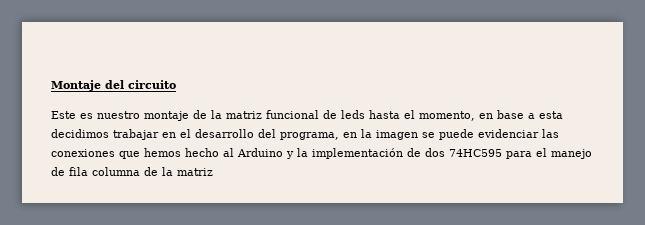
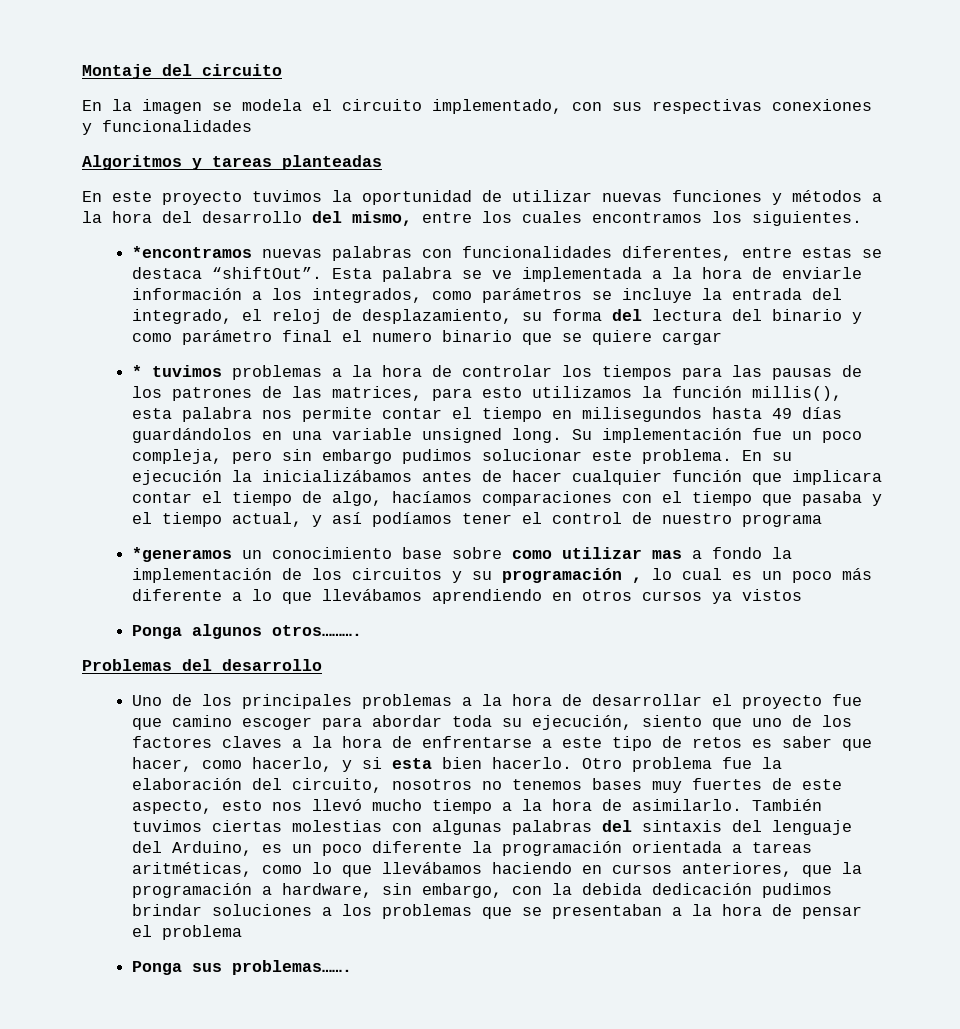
[51,110,563,121] [51,129,559,140] [51,148,592,159] [51,167,213,176] Este es nuestro montaje de la matriz funcional de leds hasta el momento, en base a esta decidimos trabajar en el desarrollo del programa, en la imagen se puede evidenciar las conexiones que hemos hecho al Arduino y la implementación de dos 74HC595 para el manejo de fila columna de la matriz -> [82,99,872,114] [82,120,252,135] [82,155,382,170] [82,190,882,205] [82,211,862,226] [132,246,883,261] [132,267,863,282] [132,288,843,303] [132,309,863,324] [132,330,723,345] [132,365,863,380] [132,386,843,401] [132,407,843,422] [132,428,863,443] [132,449,793,464] [132,470,883,485] [132,491,883,506] [132,512,823,527] [132,547,793,562] [132,568,873,583] [132,589,803,604] [132,624,363,639] [82,659,322,671] [132,694,863,709] [132,715,853,730] [132,736,873,751] [132,757,783,772] [132,778,843,793] [132,799,823,814] [132,820,853,835] [132,841,813,856] [132,862,863,877] [132,883,833,898] [132,904,863,919] [132,925,243,940] [132,960,353,975] En la imagen se modela el circuito implementado, con sus respectivas conexiones y funcionalidades // Algoritmos y tareas planteadas // En este proyecto tuvimos la oportunidad de utilizar nuevas funciones y métodos a la hora del desarrollo del mismo, entre los cuales encontramos los siguientes. // *encontramos nuevas palabras con funcionalidades diferentes, entre estas se destaca “shiftOut”. Esta palabra se ve implementada a la hora de enviarle información a los integrados, como parámetros se incluye la entrada del integrado, el reloj de desplazamiento, su forma del lectura del binario y como parámetro final el numero binario que se quiere cargar // * tuvimos problemas a la hora de controlar los tiempos para las pausas de los patrones de las matrices, para esto utilizamos la función millis(), esta palabra nos permite contar el tiempo en milisegundos hasta 49 días guardándolos en una variable unsigned long. Su implementación fue un poco compleja, pero sin embargo pudimos solucionar este problema. En su ejecución la inicializábamos antes de hacer cualquier función que implicara contar el tiempo de algo, hacíamos comparaciones con el tiempo que pasaba y el tiempo actual, y así podíamos tener el control de nuestro programa // *generamos un conocimiento base sobre como utilizar mas a fondo la implementación de los circuitos y su programación , lo cual es un poco más diferente a lo que llevábamos aprendiendo en otros cursos ya vistos // Ponga algunos otros………. // Problemas del desarrollo // Uno de los principales problemas a la hora de desarrollar el proyecto fue que camino escoger para abordar toda su ejecución, siento que uno de los factores claves a la hora de enfrentarse a este tipo de retos es saber que hacer, como hacerlo, y si esta bien hacerlo. Otro problema fue la elaboración del circuito, nosotros no tenemos bases muy fuertes de este aspecto, esto nos llevó mucho tiempo a la hora de asimilarlo. También tuvimos ciertas molestias con algunas palabras del sintaxis del lenguaje del Arduino, es un poco diferente la programación orientada a tareas aritméticas, como lo que llevábamos haciendo en cursos anteriores, que la programación a hardware, sin embargo, con la debida dedicación pudimos brindar soluciones a los problemas que se presentaban a la hora de pensar el problema // Ponga sus problemas…….

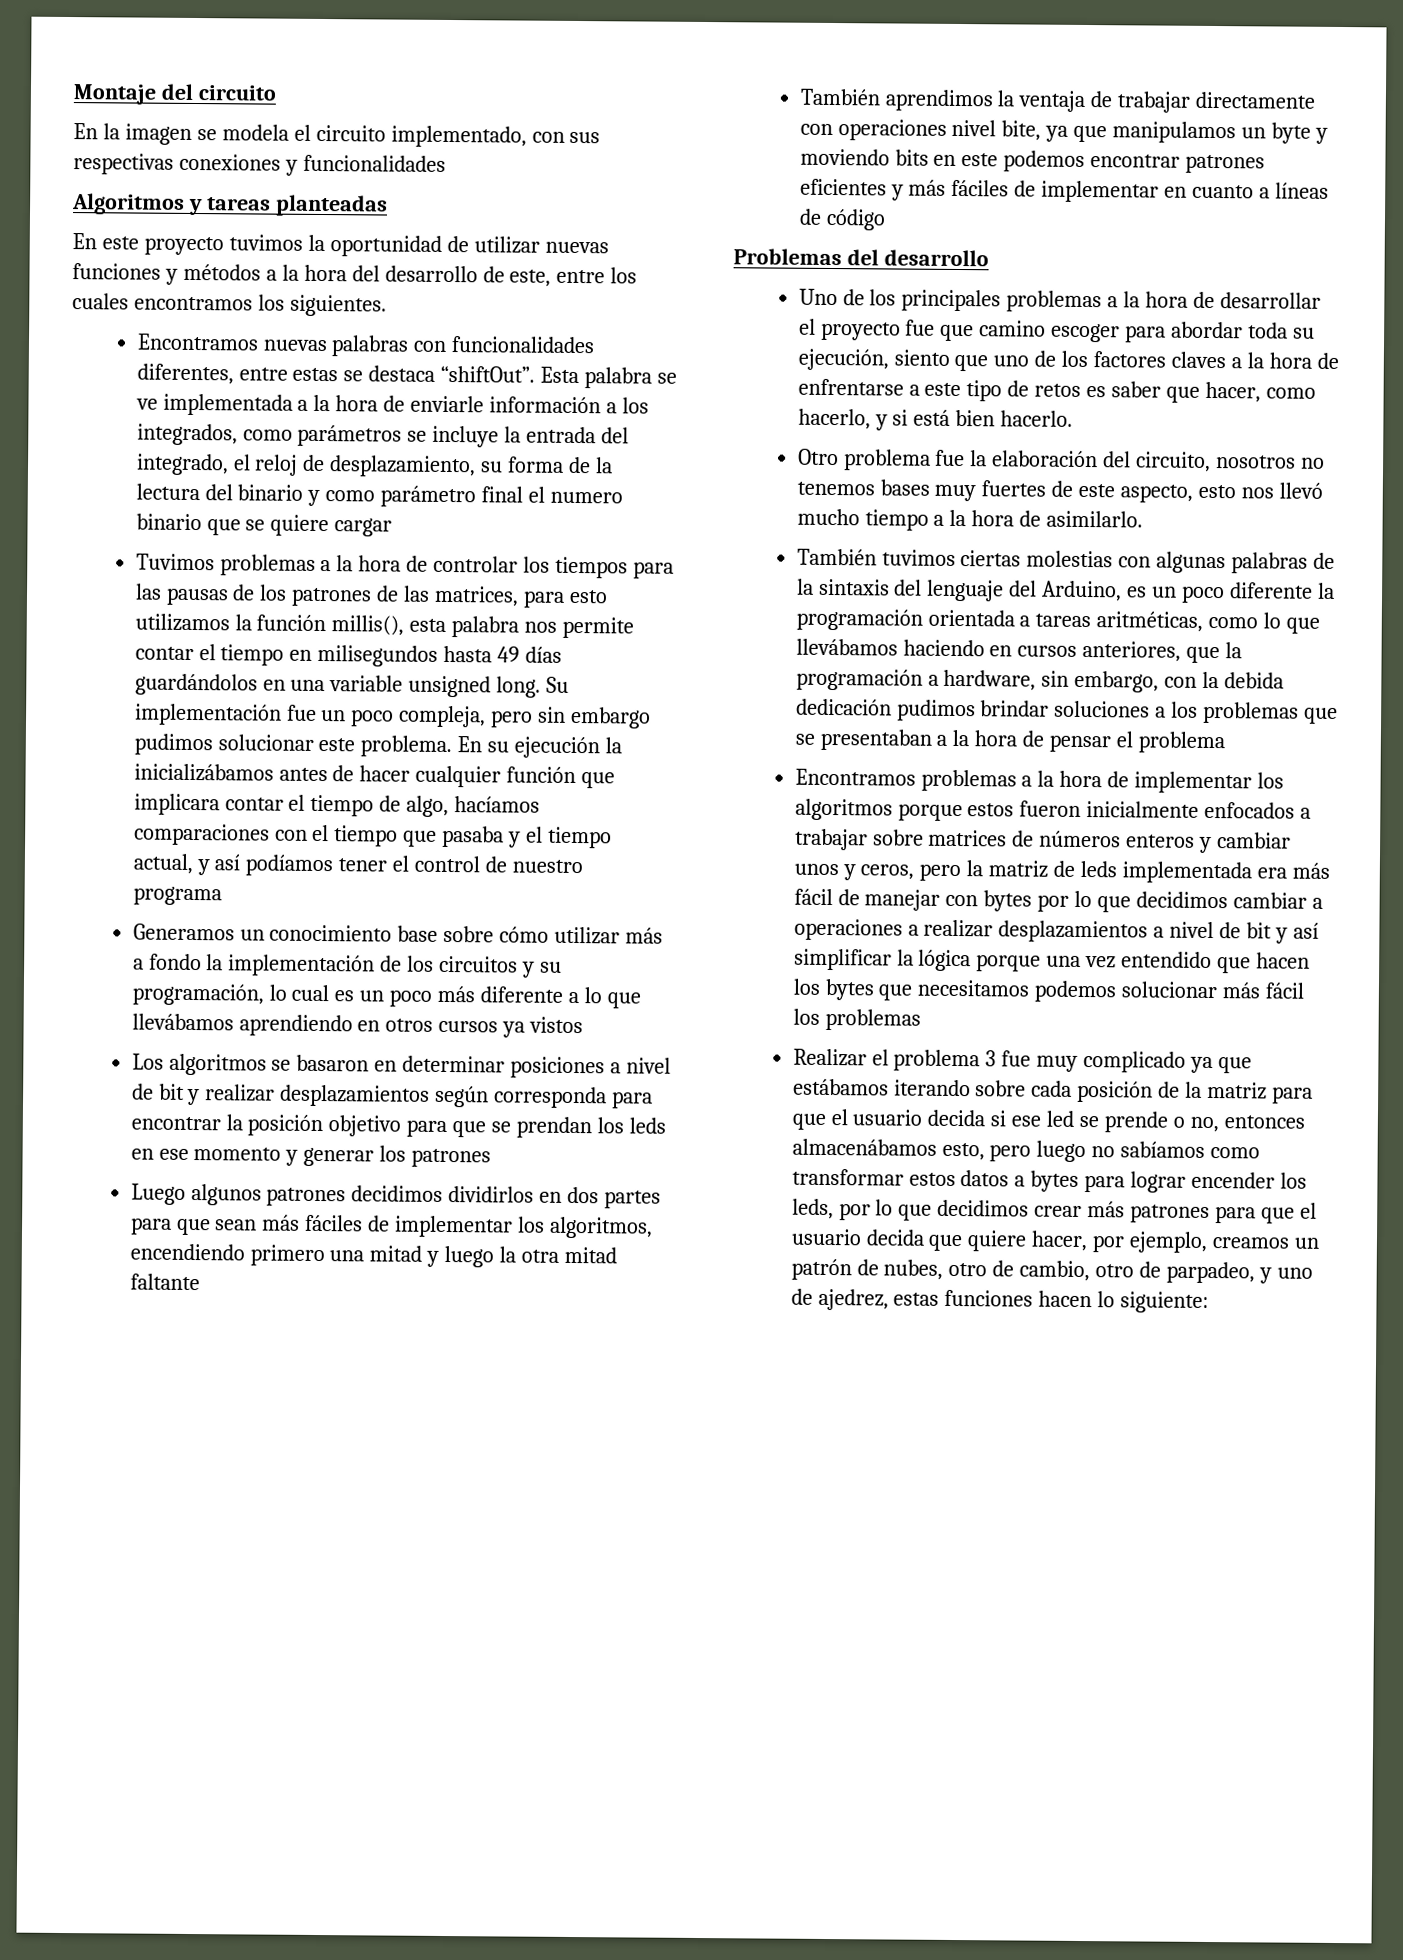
[312,211,412,226] del mismo, -> [482,266,552,287] de este,
[132,246,253,258] *encontramos -> [136,333,259,351] Encontramos
[612,309,643,321] del -> [568,456,614,474] de la
[132,365,223,377] * tuvimos -> [135,553,215,571] Tuvimos
[132,547,233,562] *generamos -> [132,923,235,941] Generamos
[512,547,683,559] como utilizar mas -> [499,926,664,945] cómo utilizar más
[502,568,643,583] programación , -> [131,983,264,1006] programación,
[132,624,363,639] Ponga algunos otros………. -> [131,1053,672,1079] [131,1083,654,1109] [130,1114,667,1139] [130,1145,492,1168] [130,1183,662,1209] [129,1214,654,1239] [129,1243,618,1268] [129,1273,200,1291] [799,88,1316,113] [799,119,1329,144] [799,148,1266,174] [799,178,1330,203] [798,208,886,231] Los algoritmos se basaron en determinar posiciones a nivel de bit y realizar desplazamientos según corresponda para encontrar la posición objetivo para que se prendan los leds en ese momento y generar los patrones // Luego algunos patrones decidimos dividirlos en dos partes para que sean más fáciles de implementar los algoritmos, encendiendo primero una mitad y luego la otra mitad faltante // También aprendimos la ventaja de trabajar directamente con operaciones nivel bite, ya que manipulamos un byte y moviendo bits en este podemos encontrar patrones eficientes y más fáciles de implementar en cuanto a líneas de código
[392,758,433,769] esta -> [913,409,951,426] está
(573, 763) none -> (1074, 418) //
(743, 805) none -> (1144, 519) //
[602,820,633,832] del -> [1313,552,1336,569] [796,578,814,595] de la
[132,960,353,975] Ponga sus problemas……. -> [794,768,1285,794] [794,798,1312,822] [794,828,1292,854] [793,860,1330,884] [793,888,1323,913] [793,918,1320,944] [793,948,1311,974] [792,978,1305,1003] [792,1008,921,1031] [792,1048,1253,1074] [792,1078,1314,1104] [791,1109,1305,1133] [791,1138,1261,1163] [791,1168,1308,1193] [791,1198,1317,1224] [790,1228,1320,1253] [790,1258,1313,1284] [790,1288,1210,1313] Encontramos problemas a la hora de implementar los algoritmos porque estos fueron inicialmente enfocados a trabajar sobre matrices de números enteros y cambiar unos y ceros, pero la matriz de leds implementada era más fácil de manejar con bytes por lo que decidimos cambiar a operaciones a realizar desplazamientos a nivel de bit y así simplificar la lógica porque una vez entendido que hacen los bytes que necesitamos podemos solucionar más fácil los problemas // Realizar el problema 3 fue muy complicado ya que estábamos iterando sobre cada posición de la matriz para que el usuario decida si ese led se prende o no, entonces almacenábamos esto, pero luego no sabíamos como transformar estos datos a bytes para lograr encender los leds, por lo que decidimos crear más patrones para que el usuario decida que quiere hacer, por ejemplo, creamos un patrón de nubes, otro de cambio, otro de parpadeo, y uno de ajedrez, estas funciones hacen lo siguiente:

